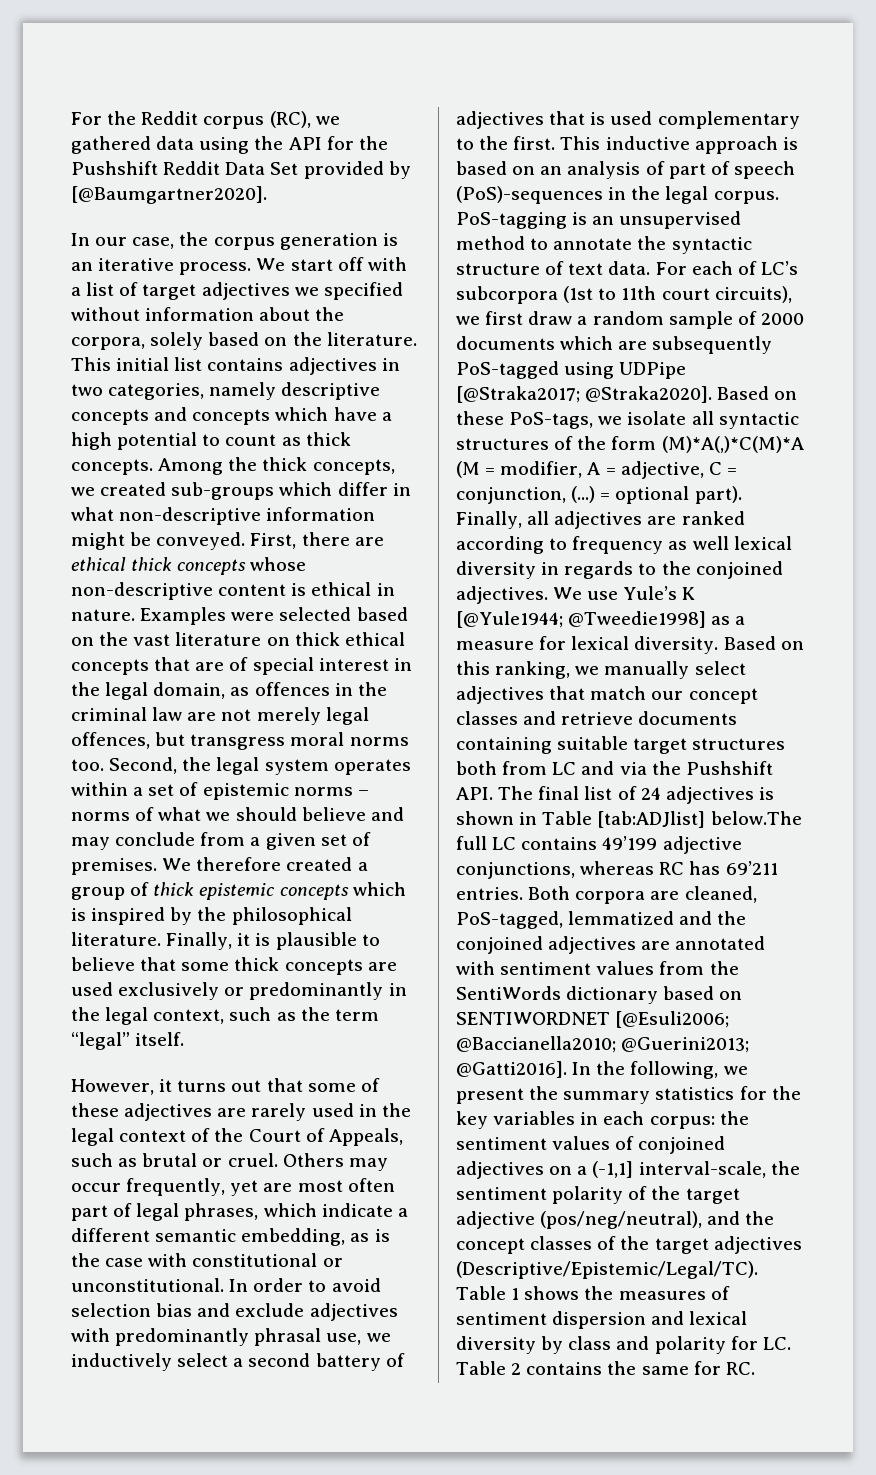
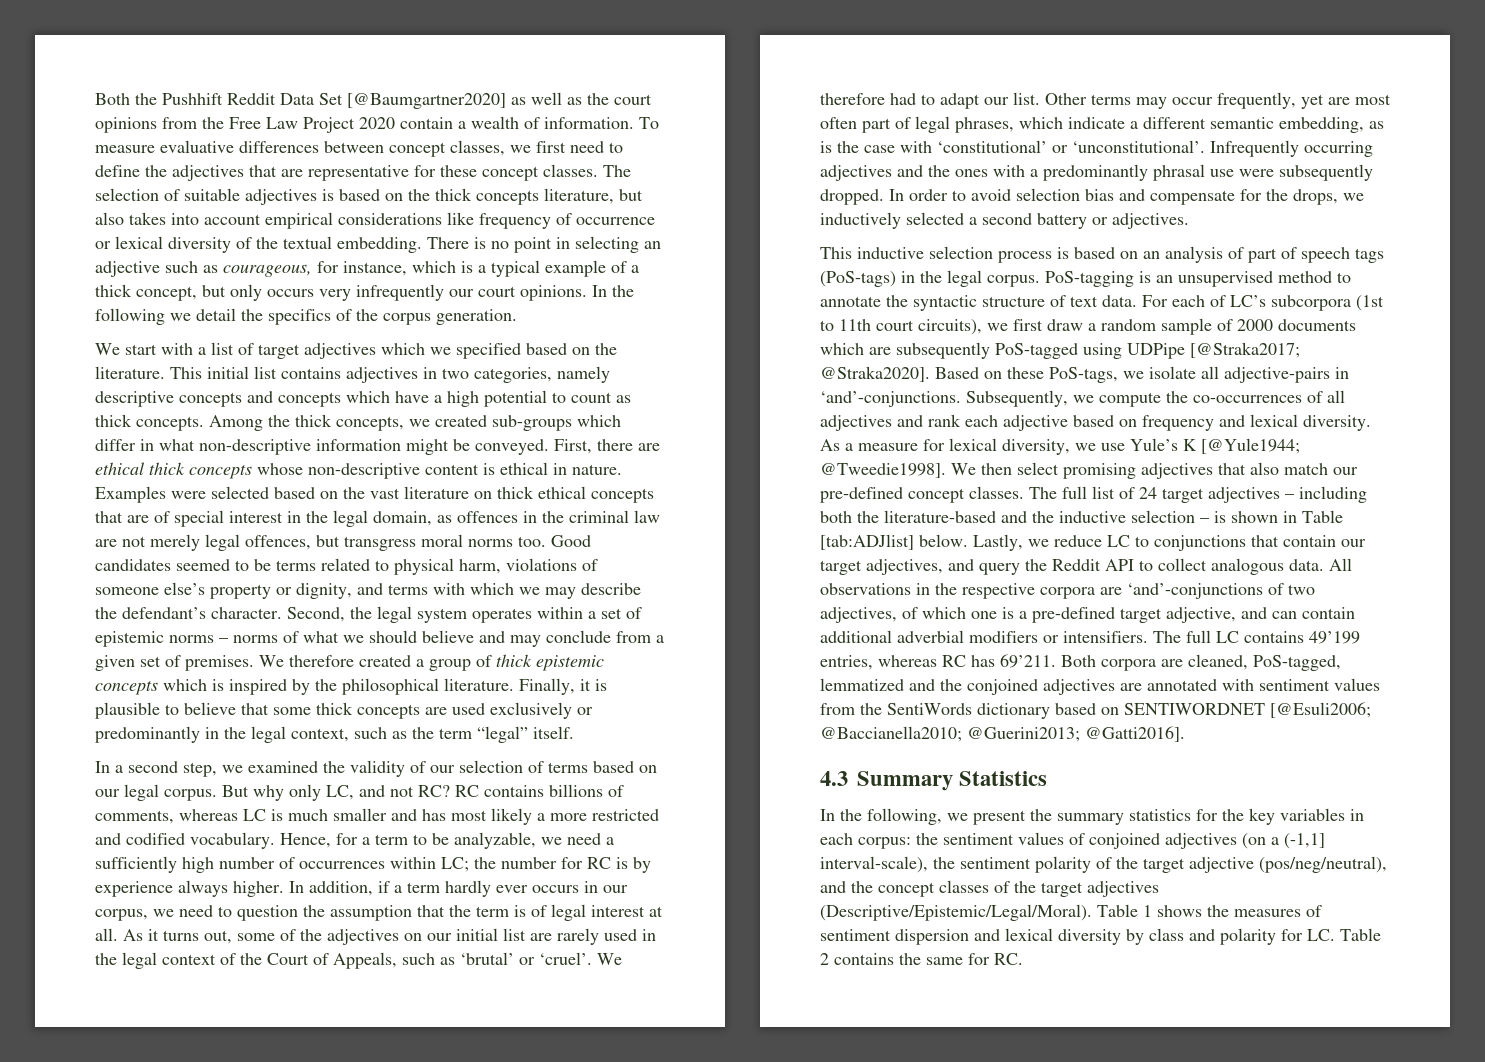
[71,111,340,129] [71,136,388,154] [71,161,411,179] [71,186,267,204] [71,232,398,250] [71,258,252,275] For the Reddit corpus (RC), we gathered data using the API for the Pushshift Reddit Data Set provided by [@Baumgartner2020]. // In our case, the corpus generation is an iterative process. -> [95,92,652,109] [95,116,659,133] [95,140,623,157] [95,164,631,181] [95,188,643,205] [95,212,655,229] [95,236,661,253] [95,260,639,277] [95,284,634,301] [95,308,517,325] Both the Pushhift Reddit Data Set [@Baumgartner2020] as well as the court opinions from the Free Law Project 2020 contain a wealth of information. To measure evaluative differences between concept classes, we first need to define the adjectives that are representative for these concept classes. The selection of suitable adjectives is based on the thick concepts literature, but also takes into account empirical considerations like frequency of occurrence or lexical diversity of the textual embedding. There is no point in selecting an adjective such as courageous, for instance, which is a typical example of a thick concept, but only occurs very infrequently our court opinions. In the following we detail the specifics of the corpus generation. //
[337,257,364,271] off -> (157, 349) none
(290, 291) none -> [381,343,425,355] which
[71,307,345,321] [71,332,204,350] without information about the corpora, solely -> (521, 351) none
(104, 765) none -> [551,535,591,547] [95,558,598,575] [95,582,641,599] [95,607,282,619] Good candidates seemed to be terms related to physical harm, violations of someone else’s property or dignity, and terms with which we may describe the defendant’s character.
[71,1078,380,1095] [71,1103,213,1121] However, it turns out that some of these adjectives -> [95,760,657,777] [95,784,624,801] [95,808,659,825] [95,832,614,849] [95,856,651,873] [95,880,628,897] [95,904,663,921] [95,928,526,945] In a second step, we examined the validity of our selection of terms based on our legal corpus. But why only LC, and not RC? RC contains billions of comments, whereas LC is much smaller and has most likely a more restricted and codified vocabulary. Hence, for a term to be analyzable, we need a sufficiently high number of occurrences within LC; the number for RC is by experience always higher. In addition, if a term hardly ever occurs in our corpus, we need to question the assumption that the term is of legal interest at all. As it turns out, some of the adjectives on our initial list
[142,1153,344,1167] brutal or cruel. Others -> [460,952,622,965] [820,92,1131,109] ‘brutal’ or ‘cruel’. We therefore had to adapt our list. Other terms
[192,1253,343,1267] [71,1278,224,1292] constitutional or unconstitutional. -> [937,140,1373,157] [820,164,1373,181] [820,189,884,205] ‘constitutional’ or ‘unconstitutional’. Infrequently occurring adjectives and the ones with a predominantly phrasal use were subsequently dropped.
[235,1303,398,1321] [71,1328,362,1346] exclude adjectives with predominantly phrasal use, -> [1150,189,1338,205] compensate for the drops,
[177,1353,229,1367] select -> [906,212,964,225] selected
[385,1353,405,1367] [456,111,800,129] [456,136,778,154] of adjectives that is used complementary to the first. This inductive approach -> [1092,213,1189,229] [820,246,1052,263] or adjectives. // This inductive selection process
[456,186,603,204] (PoS)-sequences -> [1355,248,1384,263] [820,271,896,287] tags (PoS-tags)
[718,412,799,429] [456,436,804,453] [456,461,737,479] [456,486,742,504] [456,511,745,529] [456,536,792,554] [456,561,783,579] [456,586,696,604] [456,611,746,628] [456,636,804,654] [456,661,746,679] [456,686,586,704] syntactic structures of the form (M)*A(,)*C(M)*A (M = modifier, A = adjective, C = conjunction, (...) = optional part). Finally, all adjectives are ranked according to frequency as well lexical diversity in regards to the conjoined adjectives. We use Yule’s K [@Yule1944; @Tweedie1998] as a measure for lexical diversity. Based on this ranking, we manually select adjectives that -> [1224,367,1349,383] [820,390,1345,407] [820,414,1371,431] [820,438,1300,455] [820,462,1279,479] adjective-pairs in ‘and’-conjunctions. Subsequently, we compute the co-occurrences of all adjectives and rank each adjective based on frequency and lexical diversity. As a measure for lexical diversity, we use Yule’s K [@Yule1944; @Tweedie1998]. We then select promising adjectives that also
[688,688,758,704] [456,711,738,725] [456,736,786,754] [456,761,773,775] [456,786,754,804] concept classes and retrieve documents containing suitable target structures both from LC and via the Pushshift API. The final list of 24 adjectives -> [820,486,1367,503] [820,510,1209,523] pre-defined concept classes. The full list of 24 target adjectives – including both the literature-based and the inductive selection –
[710,811,802,825] below.The -> [919,534,1366,551] [820,558,1352,575] [820,583,1315,599] [820,607,1355,623] [820,630,1181,643] below. Lastly, we reduce LC to conjunctions that contain our target adjectives, and query the Reddit API to collect analogous data. All observations in the respective corpora are ‘and’-conjunctions of two adjectives, of which one is a pre-defined target adjective, and can contain additional adverbial modifiers or intensifiers. The
[662,836,742,854] [456,862,575,879] adjective conjunctions, -> [820,655,873,670] entries,
[725,861,778,875] [456,887,523,900] 69’211 entries. -> [1000,654,1056,668] 69’211.
(567, 1069) none -> [820,771,1048,791] // 4.3 Summary Statistics //
[549,1166,573,1175] on -> [1242,833,1266,849] (on
[638,1161,766,1178] interval-scale, -> [820,856,928,873] interval-scale),
[456,1261,758,1279] (Descriptive/Epistemic/Legal/TC). -> [820,904,1092,921] (Descriptive/Epistemic/Legal/Moral).

